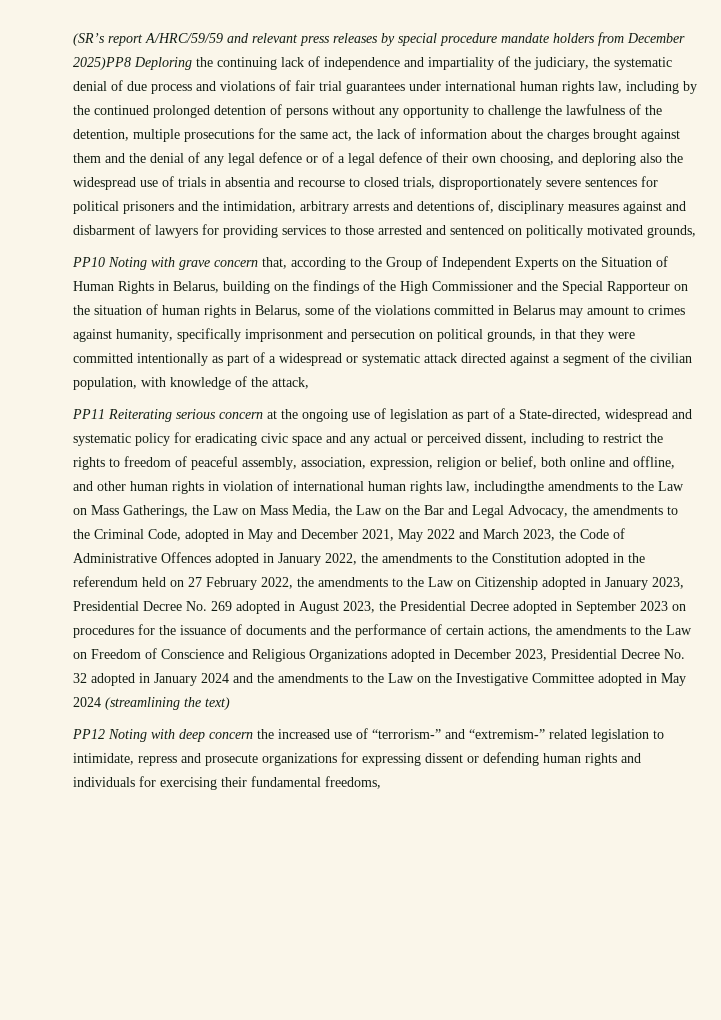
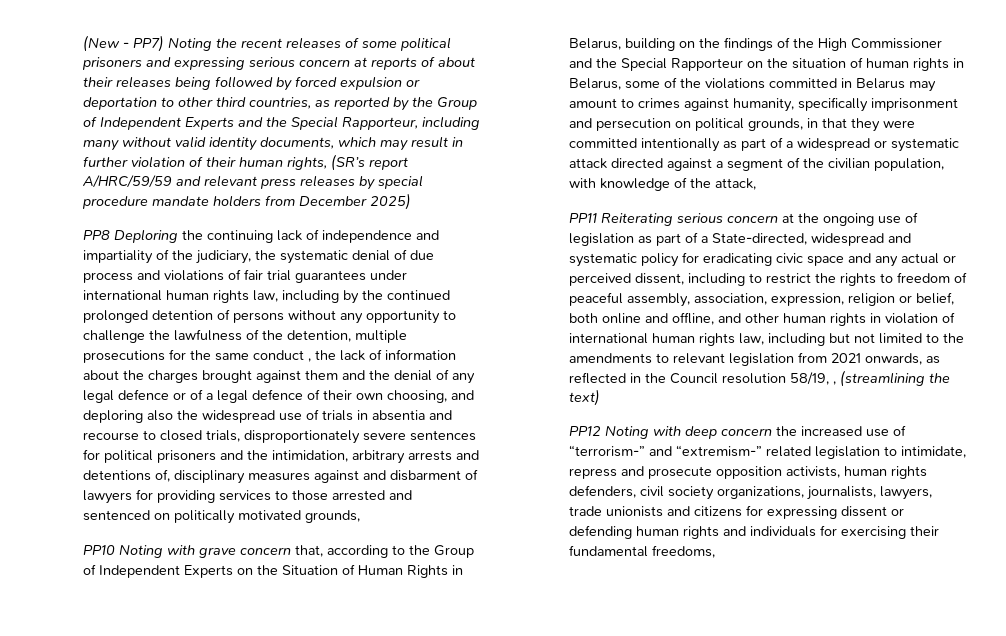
(72, 39) none -> [83,35,452,52] [82,56,476,70] [83,76,421,91] [83,97,478,111] [83,116,481,130] [83,136,464,151] [83,156,328,170] (New - PP7) Noting the recent releases of some political prisoners and expressing serious concern at reports of about their releases being followed by forced expulsion or deportation to other third countries, as reported by the Group of Independent Experts and the Special Rapporteur, including many without valid identity documents, which may result in further violation of their human rights,
[72,57,131,70] 2025)PP8 -> [370,193,412,210] [83,230,111,240] 2025) // PP8
[331,130,352,141] act, -> [253,350,312,362] conduct ,
[473,481,684,494] [72,505,678,518] [72,528,625,542] [72,552,645,566] [72,576,684,590] [72,601,686,614] [72,624,692,638] [72,648,685,662] [72,673,686,686] [72,697,101,707] includingthe amendments to the Law on Mass Gatherings, the Law on Mass Media, the Law on the Bar and Legal Advocacy, the amendments to the Criminal Code, adopted in May and December 2021, May 2022 and March 2023, the Code of Administrative Offences adopted in January 2022, the amendments to the Constitution adopted in the referendum held on 27 February 2022, the amendments to the Law on Citizenship adopted in January 2023, Presidential Decree No. 269 adopted in August 2023, the Presidential Decree adopted in September 2023 on procedures for the issuance of documents and the performance of certain actions, the amendments to the Law on Freedom of Conscience and Religious Organizations adopted in December 2023, Presidential Decree No. 32 adopted in January 2024 and the amendments to the Law on the Investigative Committee adopted in May 2024 -> [768,333,965,346] [569,352,941,366] [569,372,837,385] including but not limited to the amendments to relevant legislation from 2021 onwards, as reflected in the Council resolution 58/19, ,
[261,753,337,766] organizations -> [716,466,928,479] [569,485,933,500] [569,506,743,517] opposition activists, human rights defenders, civil society organizations, journalists, lawyers, trade unionists and citizens

